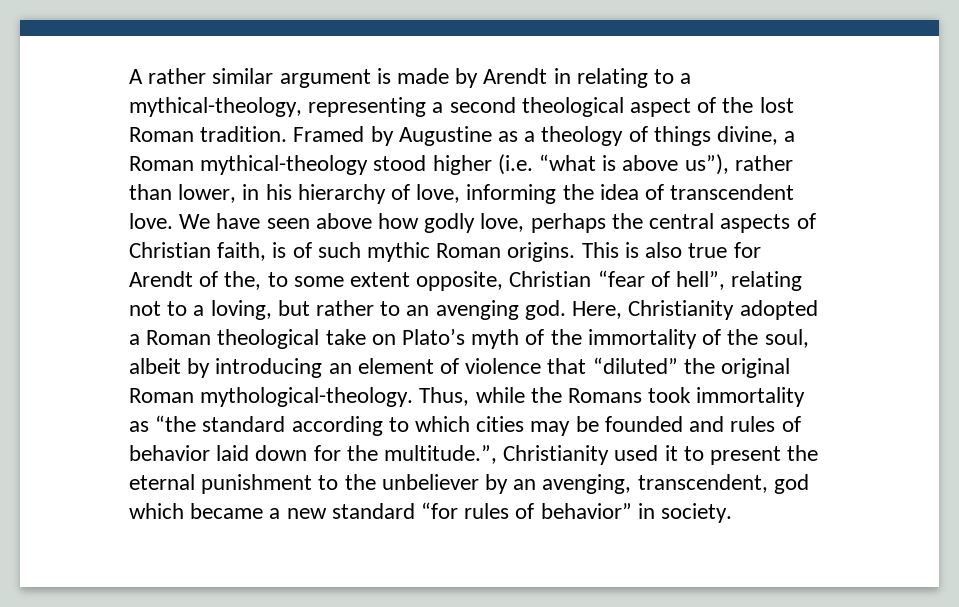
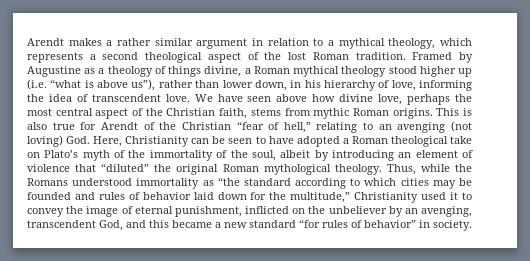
[129,68,692,88] [129,97,427,117] A rather similar argument is made by Arendt in relating to a mythical-theology, representing -> [27,38,473,49] [27,52,83,63] Arendt makes a rather similar argument in relation to a mythical theology, which represents
[200,155,369,175] mythical-theology -> [293,66,387,77] mythical theology
(492, 165) none -> [457,68,472,77] up
[178,184,237,203] lower, -> [222,80,287,91] lower down,
[424,213,476,233] godly -> [339,94,374,102] divine
[649,213,816,233] [129,242,361,261] central aspects of Christian faith, is of such -> [27,108,311,119] most central aspect of the Christian faith, stems from
[224,270,803,291] [129,300,735,320] the, to some extent opposite, Christian “fear of hell”, relating not to a loving, but rather to an avenging god. Here, Christianity -> [159,121,473,133] [27,135,294,147] the Christian “fear of hell,” relating to an avenging (not loving) God. Here, Christianity can be seen to have
[200,387,414,407] mythological-theology. -> [263,164,382,175] mythological theology.
[648,387,692,403] took -> [72,178,133,186] understood
[384,445,498,464] multitude.”, -> [290,192,351,203] multitude,”
[710,445,819,465] [129,474,339,494] present the eternal punishment to -> [27,206,306,217] convey the image of eternal punishment, inflicted on
[637,474,809,494] [129,503,184,519] transcendent, god which -> [27,220,169,231] transcendent God, and this

